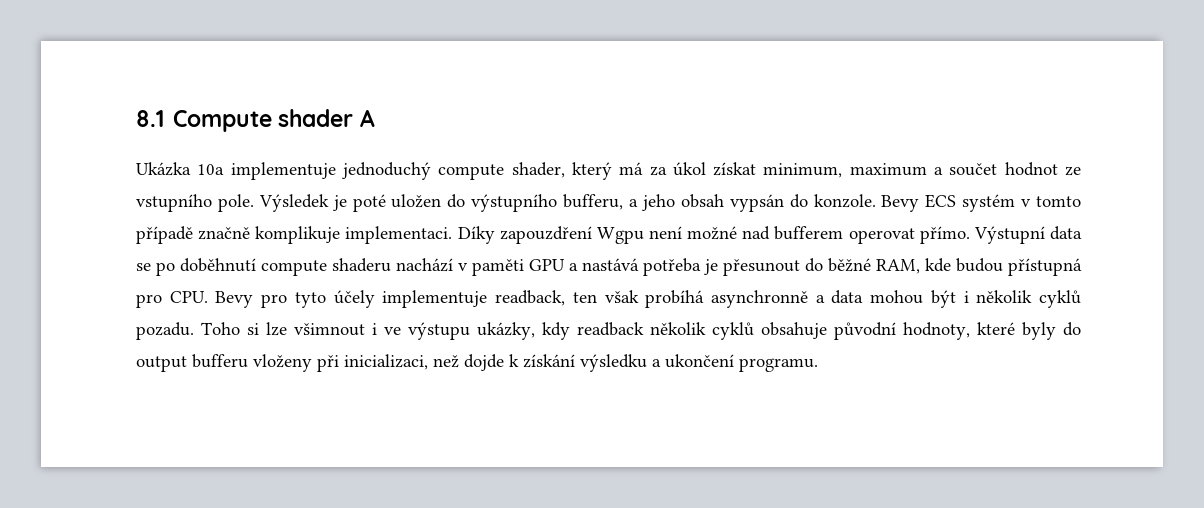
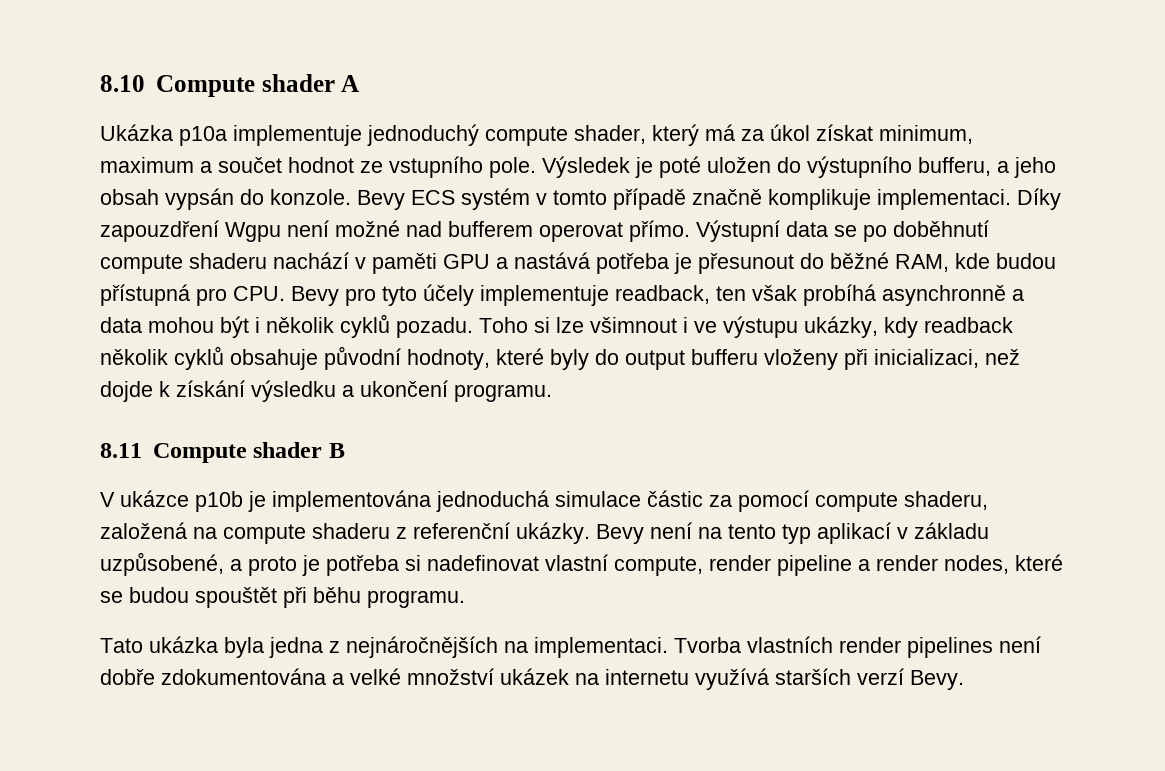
[136,110,164,127] 8.1 -> [100,75,145,92] 8.10
[197,164,225,175] 10a -> [179,126,227,146] p10a
(818, 365) none -> [100,442,345,463] [100,490,988,512] [100,522,989,544] [100,552,1063,576] [100,587,465,608] [100,636,1041,658] [100,668,964,690] // 8.11 Compute shader B // V ukázce p10b je implementována jednoduchá simulace částic za pomocí compute shaderu, založená na compute shaderu z referenční ukázky. Bevy není na tento typ aplikací v základu uzpůsobené, a proto je potřeba si nadefinovat vlastní compute, render pipeline a render nodes, které se budou spouštět při běhu programu. // Tato ukázka byla jedna z nejnáročnějších na implementaci. Tvorba vlastních render pipelines není dobře zdokumentována a velké množství ukázek na internetu využívá starších verzí Bevy.

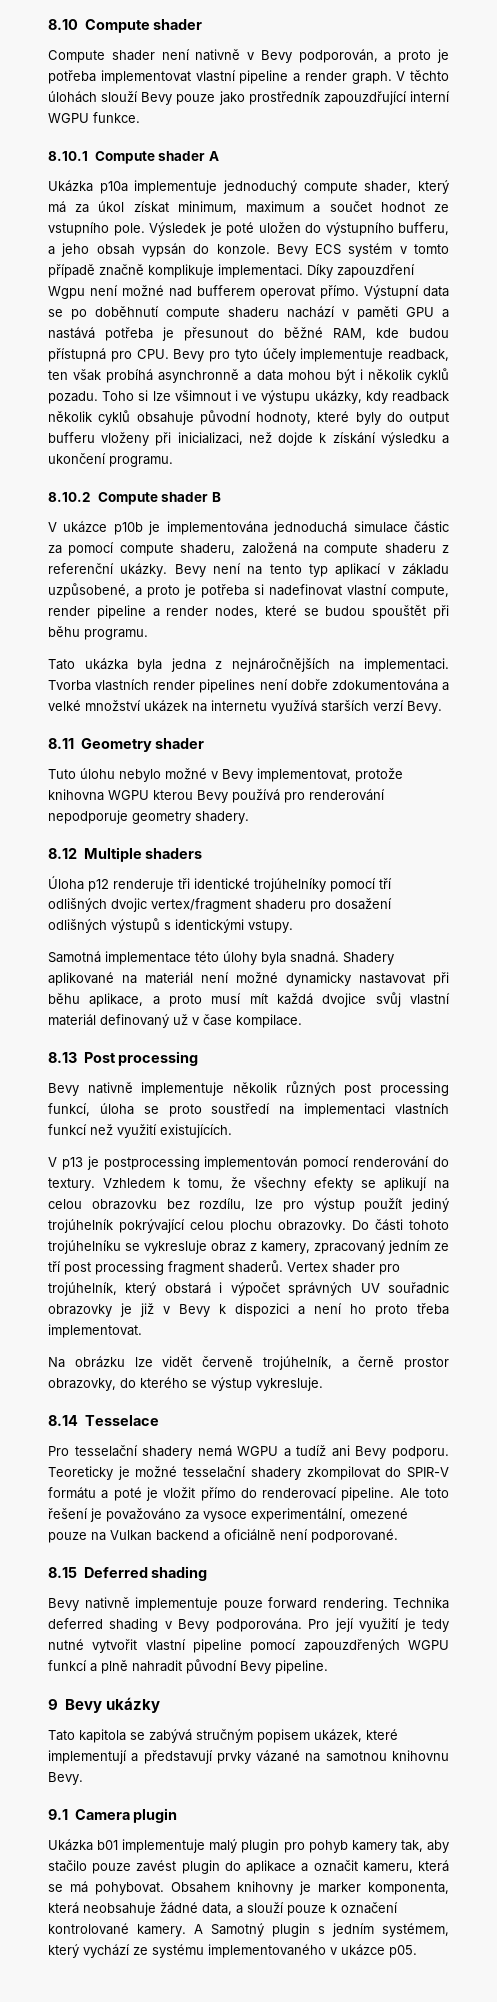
(335, 83) none -> [48,49,449,63] [48,70,449,84] [48,91,450,105] [48,112,140,123] [48,151,206,164] // Compute shader není nativně v Bevy podporován, a proto je potřeba implementovat vlastní pipeline a render graph. V těchto úlohách slouží Bevy pouze jako prostředník zapouzdřující interní WGPU funkce. // 8.10.1 Compute shader
[100,443,142,458] 8.11 -> [48,492,91,502] 8.10.2
(964, 680) none -> [48,738,205,752] [48,768,403,782] [48,789,385,803] [48,810,249,824] [48,847,203,862] [48,876,392,892] [48,898,392,912] [48,918,293,933] [48,951,394,965] [48,972,449,986] [48,992,450,1007] [48,1014,302,1028] [48,1051,199,1066] [48,1081,449,1096] [48,1103,449,1117] [48,1124,232,1138] [48,1156,449,1170] [48,1177,449,1191] [48,1198,449,1212] [48,1219,449,1233] [48,1240,449,1254] [48,1260,400,1275] [48,1282,449,1296] [48,1303,449,1317] [48,1324,142,1338] [48,1356,449,1370] [48,1377,323,1391] [48,1415,159,1426] [48,1445,449,1459] [48,1466,449,1480] [48,1487,450,1501] [48,1508,408,1522] [48,1529,398,1543] [48,1566,208,1581] [48,1597,449,1611] [48,1618,450,1632] [48,1639,449,1653] [48,1659,328,1674] [48,1697,160,1713] [48,1729,398,1743] [48,1750,449,1764] [48,1772,83,1785] [48,1808,178,1823] [48,1839,449,1853] [48,1860,450,1874] [48,1881,449,1895] [48,1902,398,1916] [48,1923,449,1937] [48,1944,417,1958] // 8.11 Geometry shader // Tuto úlohu nebylo možné v Bevy implementovat, protože knihovna WGPU kterou Bevy používá pro renderování nepodporuje geometry shadery. // 8.12 Multiple shaders // Úloha p12 renderuje tři identické trojúhelníky pomocí tří odlišných dvojic vertex/fragment shaderu pro dosažení odlišných výstupů s identickými vstupy. // Samotná implementace této úlohy byla snadná. Shadery aplikované na materiál není možné dynamicky nastavovat při běhu aplikace, a proto musí mít každá dvojice svůj vlastní materiál definovaný už v čase kompilace. // 8.13 Post processing // Bevy nativně implementuje několik různých post processing funkcí, úloha se proto soustředí na implementaci vlastních funkcí než využití existujících. // V p13 je postprocessing implementován pomocí renderování do textury. Vzhledem k tomu, že všechny efekty se aplikují na celou obrazovku bez rozdílu, lze pro výstup použít jediný trojúhelník pokrývající celou plochu obrazovky. Do části tohoto trojúhelníku se vykresluje obraz z kamery, zpracovaný jedním ze tří post processing fragment shaderů. Vertex shader pro trojúhelník, který obstará i výpočet správných UV souřadnic obrazovky je již v Bevy k dispozici a není ho proto třeba implementovat. // Na obrázku lze vidět červeně trojúhelník, a černě prostor obrazovky, do kterého se výstup vykresluje. // 8.14 Tesselace // Pro tesselační shadery nemá WGPU a tudíž ani Bevy podporu. Teoreticky je možné tesselační shadery zkompilovat do SPIR-V formátu a poté je vložit přímo do renderovací pipeline. Ale toto řešení je považováno za vysoce experimentální, omezené pouze na Vulkan backend a oficiálně není podporované. // 8.15 Deferred shading // Bevy nativně implementuje pouze forward rendering. Technika deferred shading v Bevy podporována. Pro její využití je tedy nutné vytvořit vlastní pipeline pomocí zapouzdřených WGPU funkcí a plně nahradit původní Bevy pipeline. // 9 Bevy ukázky // Tato kapitola se zabývá stručným popisem ukázek, které implementují a představují prvky vázané na samotnou knihovnu Bevy. // 9.1 Camera plugin // Ukázka b01 implementuje malý plugin pro pohyb kamery tak, aby stačilo pouze zavést plugin do aplikace a označit kameru, která se má pohybovat. Obsahem knihovny je marker komponenta, která neobsahuje žádné data, a slouží pouze k označení kontrolované kamery. A Samotný plugin s jedním systémem, který vychází ze systému implementovaného v ukázce p05.

